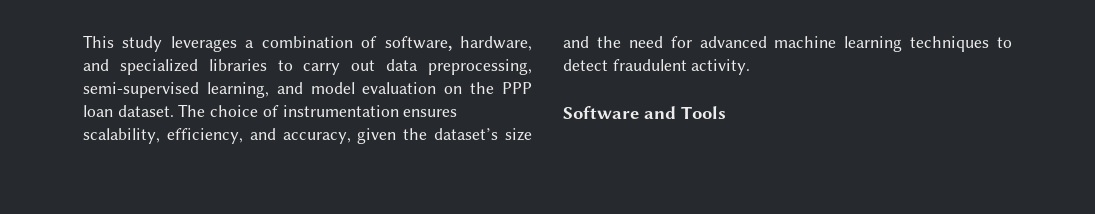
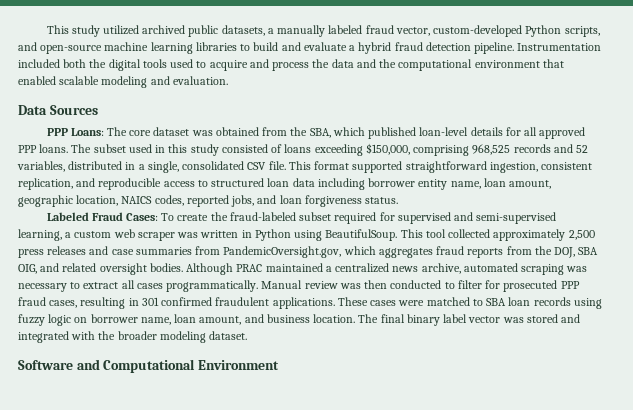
[170,36,532,52] [83,59,532,75] [83,82,532,98] [83,104,458,117] [83,128,532,144] [563,36,1012,52] [563,59,751,75] leverages a combination of software, hardware, and specialized libraries to carry out data preprocessing, semi-supervised learning, and model evaluation on the PPP loan dataset. The choice of instrumentation ensures scalability, efficiency, and accuracy, given the dataset’s size and the need for advanced machine learning techniques to detect fraudulent activity. -> [103,25,600,37] [18,42,602,54] [18,59,564,71] [18,76,228,88] [18,105,98,115] [46,127,586,139] [18,143,589,156] [17,161,593,173] [18,178,552,190] [18,195,399,207] [46,212,557,224] [18,229,595,241] [18,246,599,258] [18,263,588,275] [18,280,580,292] [18,297,602,309] [18,314,581,326] [18,331,248,343] utilized archived public datasets, a manually labeled fraud vector, custom-developed Python scripts, and open-source machine learning libraries to build and evaluate a hybrid fraud detection pipeline. Instrumentation included both the digital tools used to acquire and process the data and the computational environment that enabled scalable modeling and evaluation. // Data Sources // PPP Loans: The core dataset was obtained from the SBA, which published loan-level details for all approved PPP loans. The subset used in this study consisted of loans exceeding $150,000, comprising 968,525 records and 52 variables, distributed in a single, consolidated CSV file. This format supported straightforward ingestion, consistent replication, and reproducible access to structured loan data including borrower entity name, loan amount, geographic location, NAICS codes, reported jobs, and loan forgiveness status. // Labeled Fraud Cases: To create the fraud-labeled subset required for supervised and semi-supervised learning, a custom web scraper was written in Python using BeautifulSoup. This tool collected approximately 2,500 press releases and case summaries from PandemicOversight.gov, which aggregates fraud reports from the DOJ, SBA OIG, and related oversight bodies. Although PRAC maintained a centralized news archive, automated scraping was necessary to extract all cases programmatically. Manual review was then conducted to filter for prosecuted PPP fraud cases, resulting in 301 confirmed fraudulent applications. These cases were matched to SBA loan records using fuzzy logic on borrower name, loan amount, and business location. The final binary label vector was stored and integrated with the broader modeling dataset.
[681,106,726,119] Tools -> [103,359,279,373] Computational Environment

